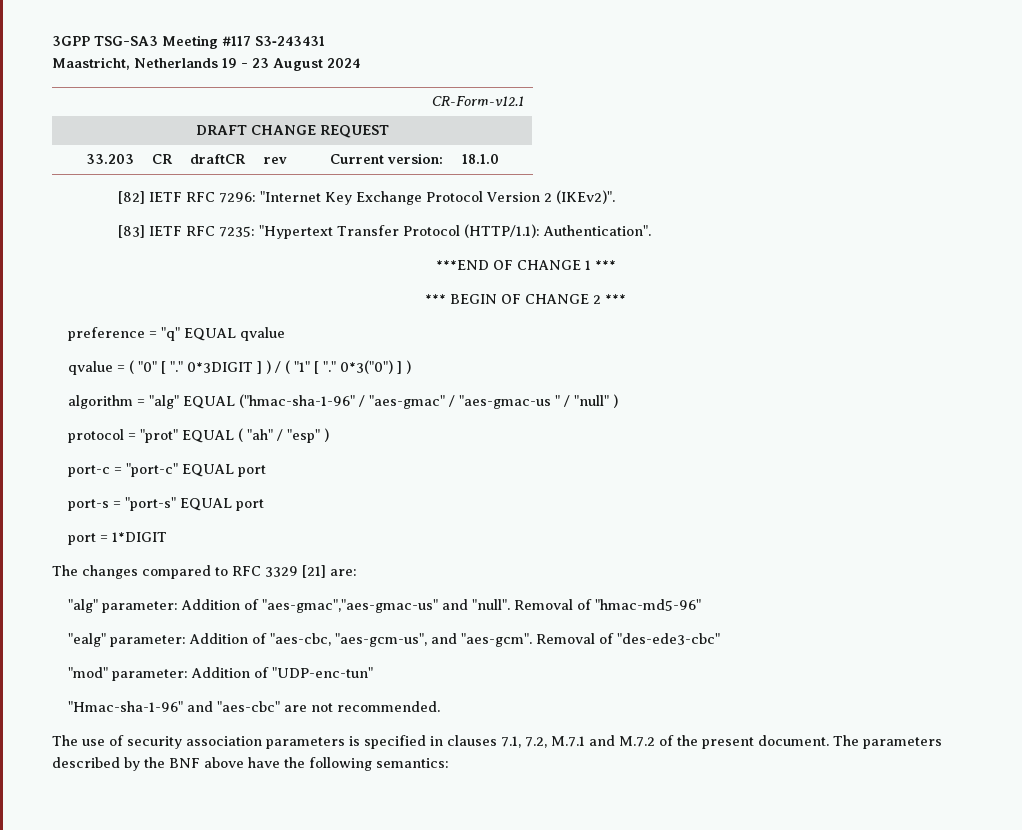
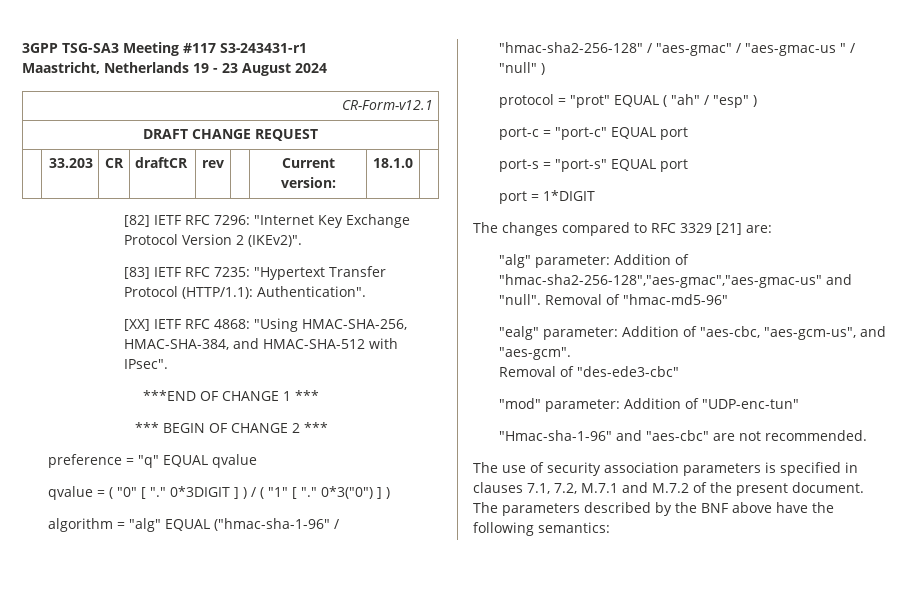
[255,36,325,46] S3‑243431 -> [220,43,307,53] S3‑243431-r1
(651, 230) none -> [124,318,408,332] [124,338,399,350] [124,359,169,369] // [XX] IETF RFC 4868: "Using HMAC-SHA-256, HMAC-SHA-384, and HMAC-SHA-512 with IPsec".
(366, 401) none -> [498,42,652,53] "hmac-sha2-256-128" /
[262,599,439,613] "aes-gmac","aes-gmac-us" -> [498,274,822,288] "hmac-sha2-256-128","aes-gmac","aes-gmac-us"
(533, 640) none -> (571, 353) //

